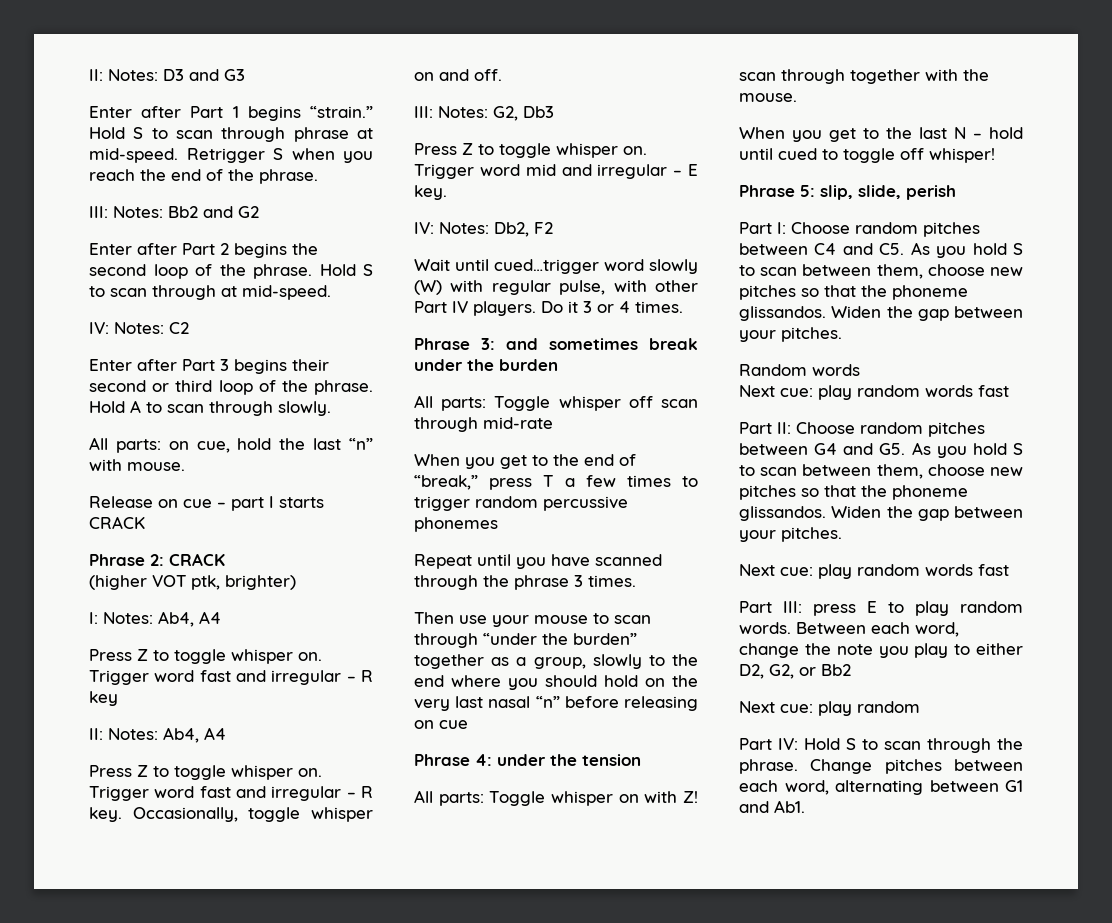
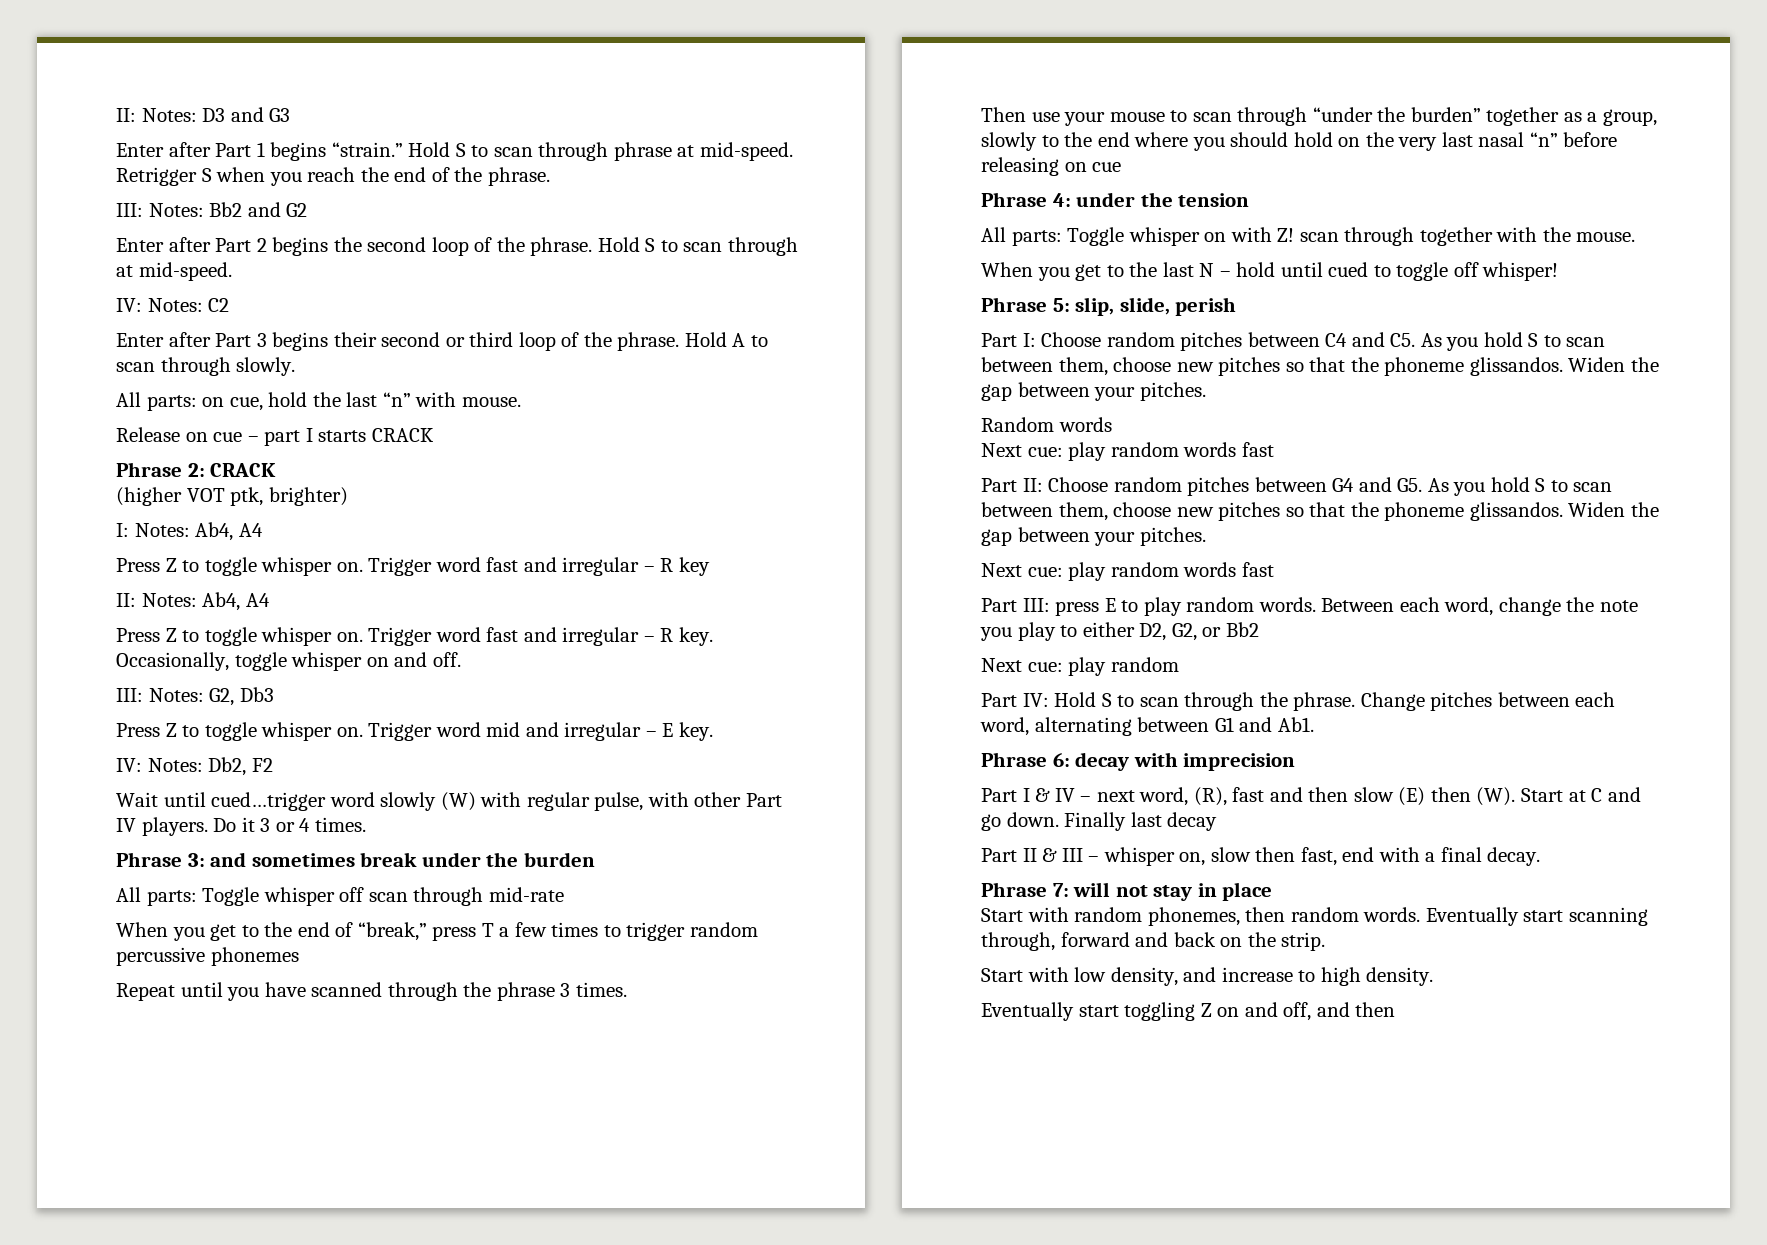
(805, 806) none -> [981,752,1296,771] [981,787,1641,806] [981,812,1218,831] [981,847,1541,866] [981,882,1273,901] [981,907,1648,926] [981,932,1326,951] [981,967,1434,986] [981,1002,1396,1021] // Phrase 6: decay with imprecision // Part I & IV – next word, (R), fast and then slow (E) then (W). Start at C and go down. Finally last decay // Part II & III – whisper on, slow then fast, end with a final decay. // Phrase 7: will not stay in place // Start with random phonemes, then random words. Eventually start scanning through, forward and back on the strip. // Start with low density, and increase to high density. // Eventually start toggling Z on and off, and then

